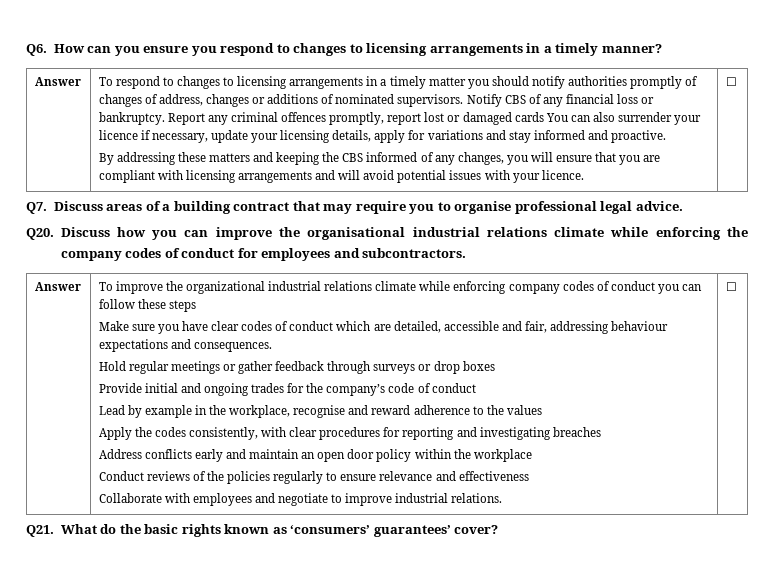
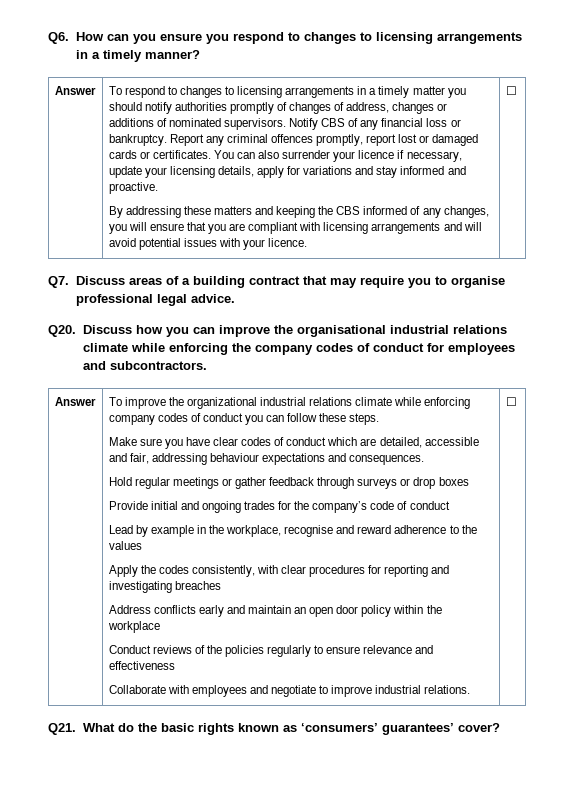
(544, 117) none -> [139,150,211,159] or certificates.
[168,300,196,312] steps -> [349,413,380,425] steps.

